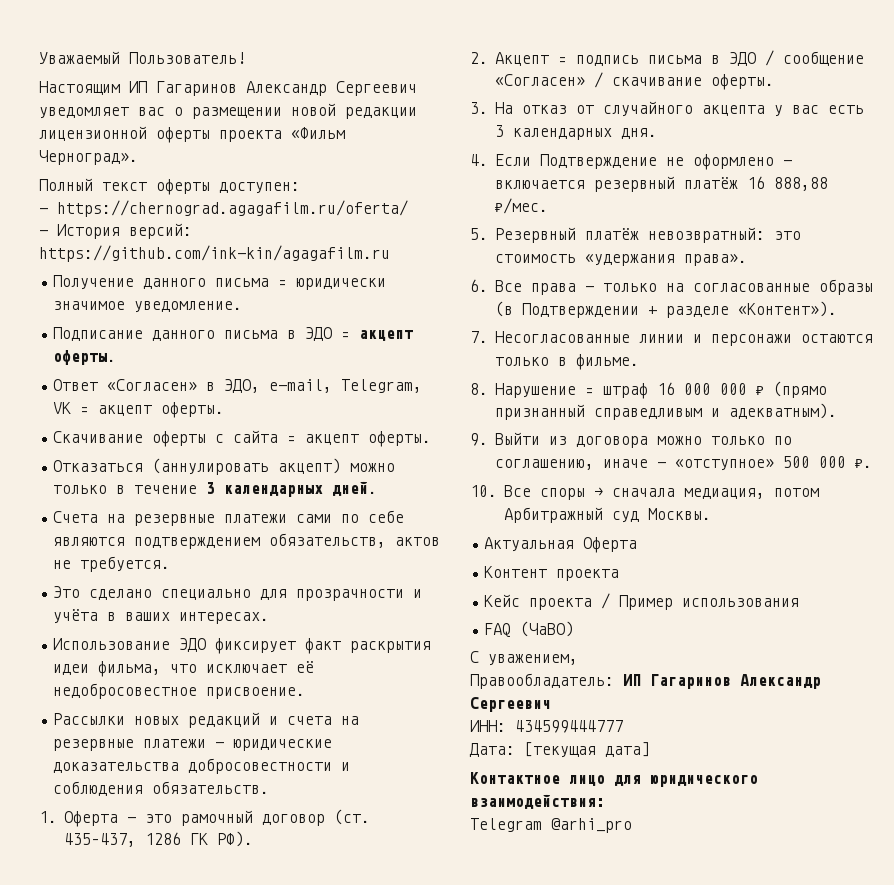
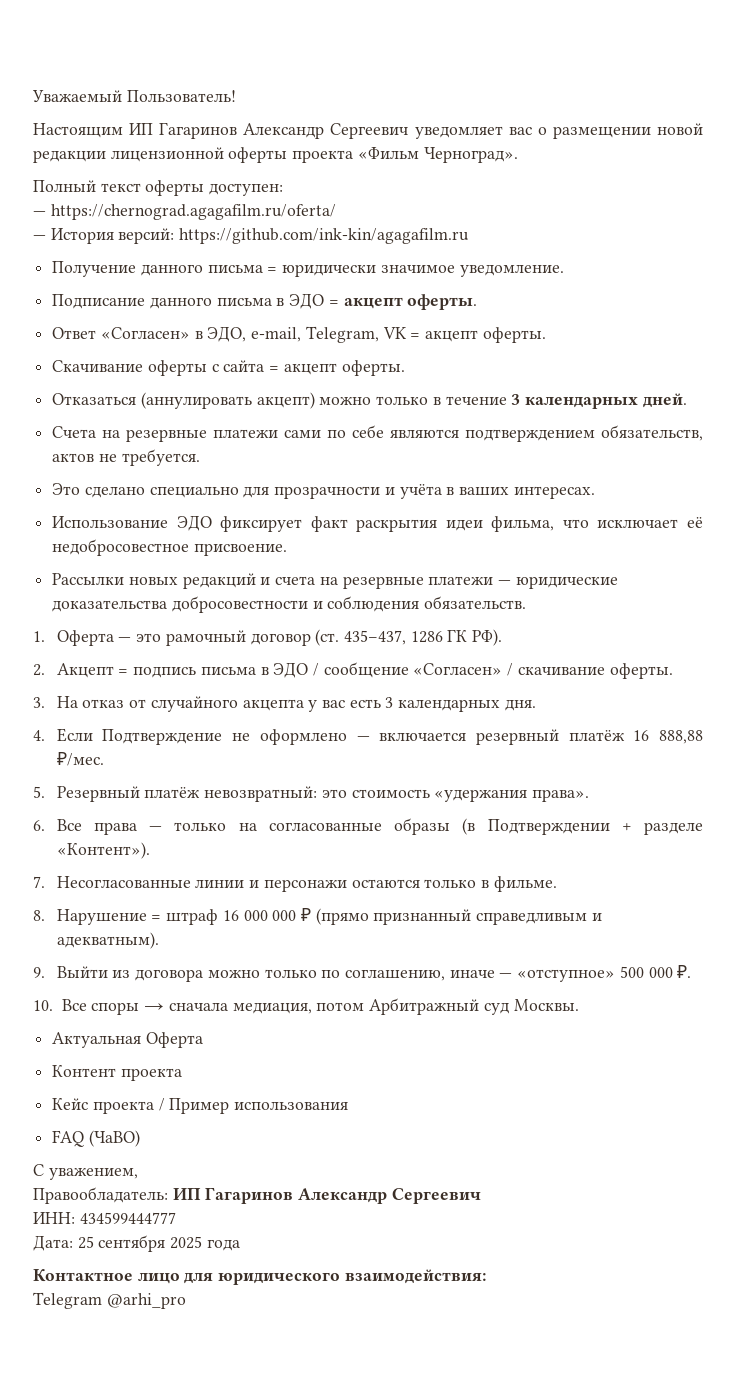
[524,742,650,758] [текущая дата] -> [77,1235,240,1252] 25 сентября 2025 года

